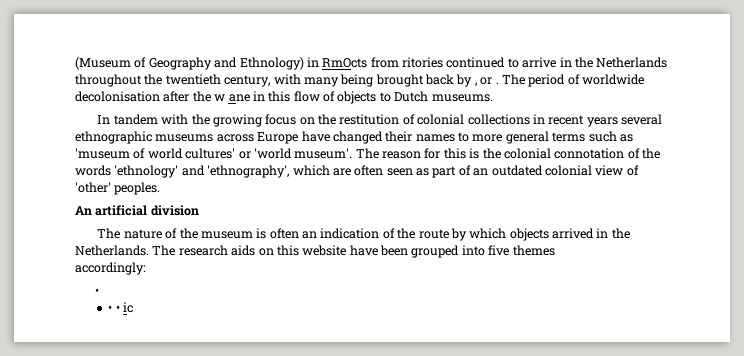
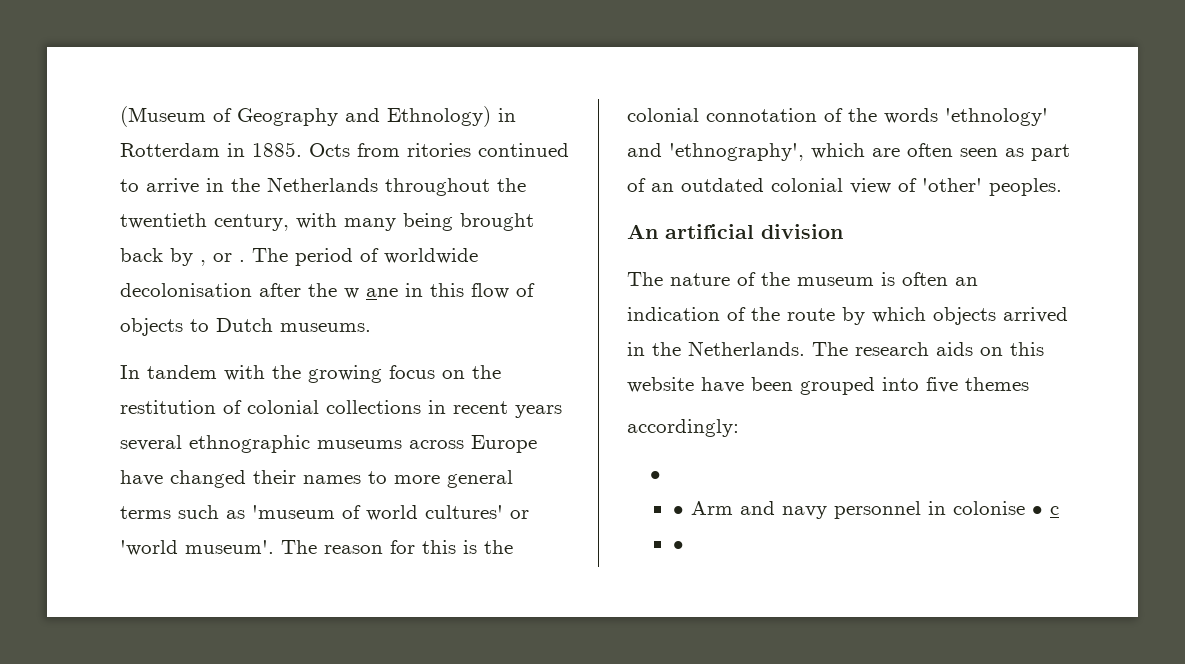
[322,58,368,68] RmOcts -> [120,142,350,157] Rotterdam in 1885. Octs
[115,302,134,313] • ic -> [690,501,1059,519] [672,541,684,550] Arm and navy personnel in colonise • c // •

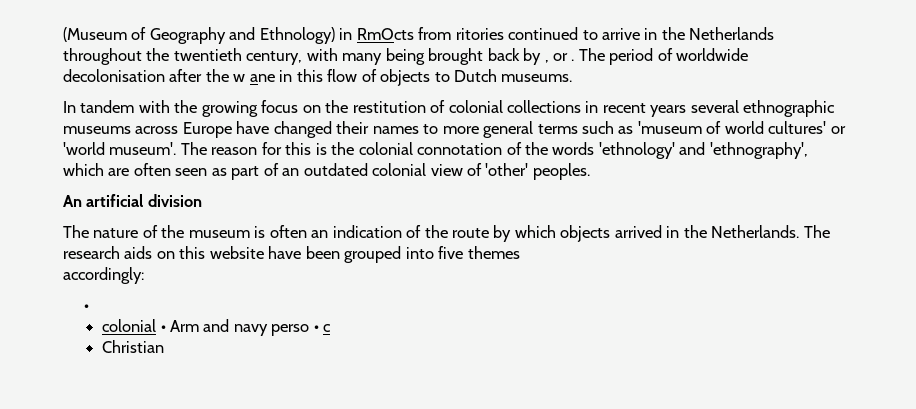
[120,142,350,157] Rotterdam in 1885. Octs -> [356,28,414,40] RmOcts
(662, 475) none -> [102,319,157,332] colonial
[833,501,1025,519] personnel in colonise -> [271,324,310,336] perso
[672,541,684,550] • -> [102,340,165,353] Christian

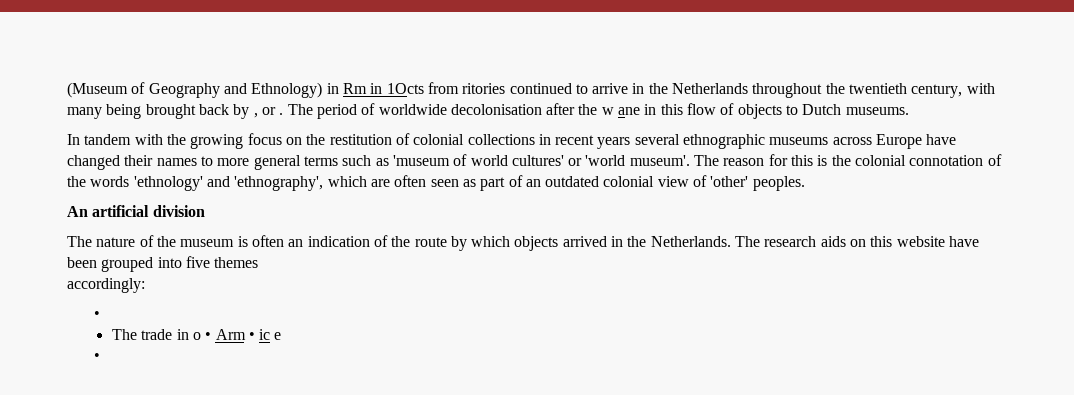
[356,28,414,40] RmOcts -> [342,83,424,94] Rm in 1Octs
[102,319,332,336] [102,340,165,353] colonial • Arm and navy perso • c // Christian -> [111,329,282,340] [94,353,101,361] The trade in o • Arm • ic e // •

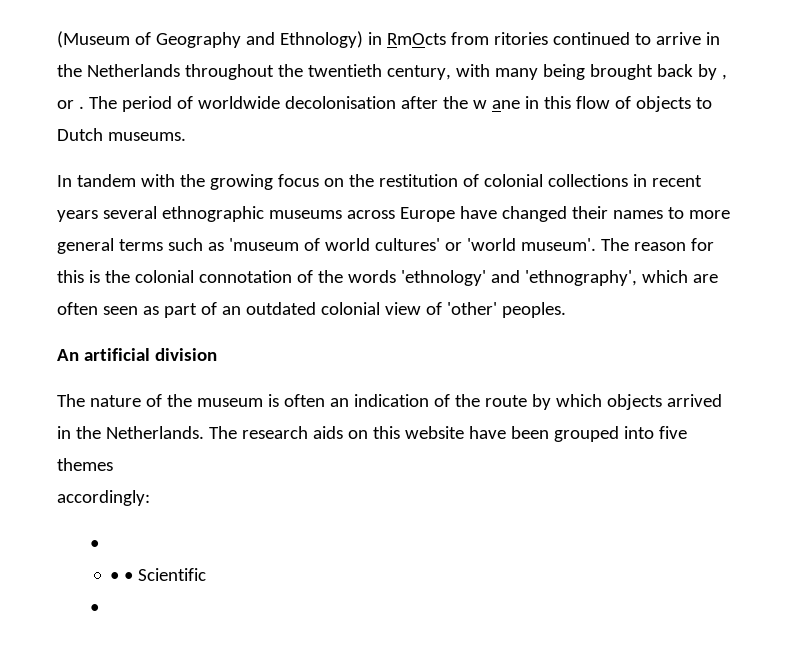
[342,83,424,94] Rm in 1Octs -> [386,33,446,45] RmOcts
[111,329,282,340] The trade in o • Arm • ic e -> [110,568,207,581] • • Scientific

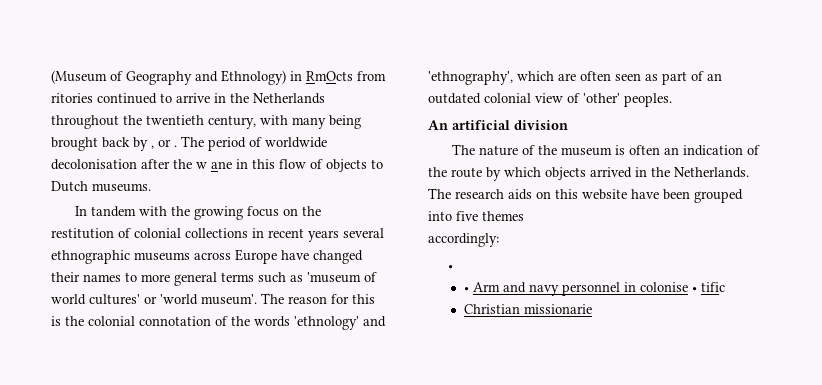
[124,568,207,581] [89,604,99,613] • Scientific // • -> [472,282,725,296] [463,304,592,314] Arm and navy personnel in colonise • tific // Christian missionarie

